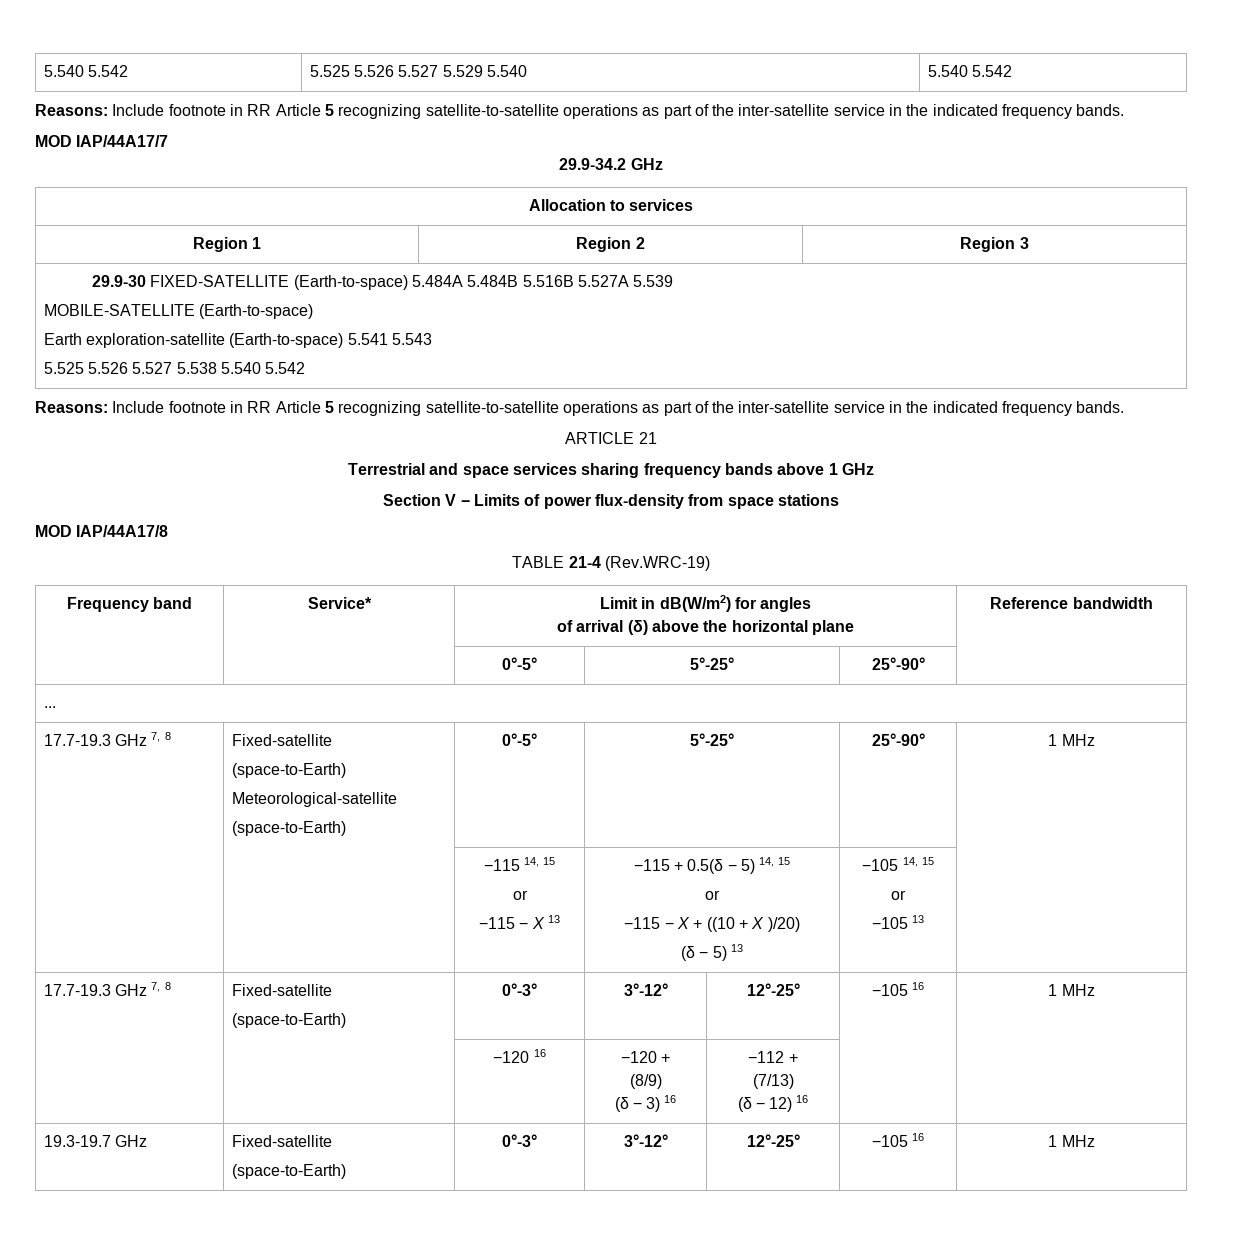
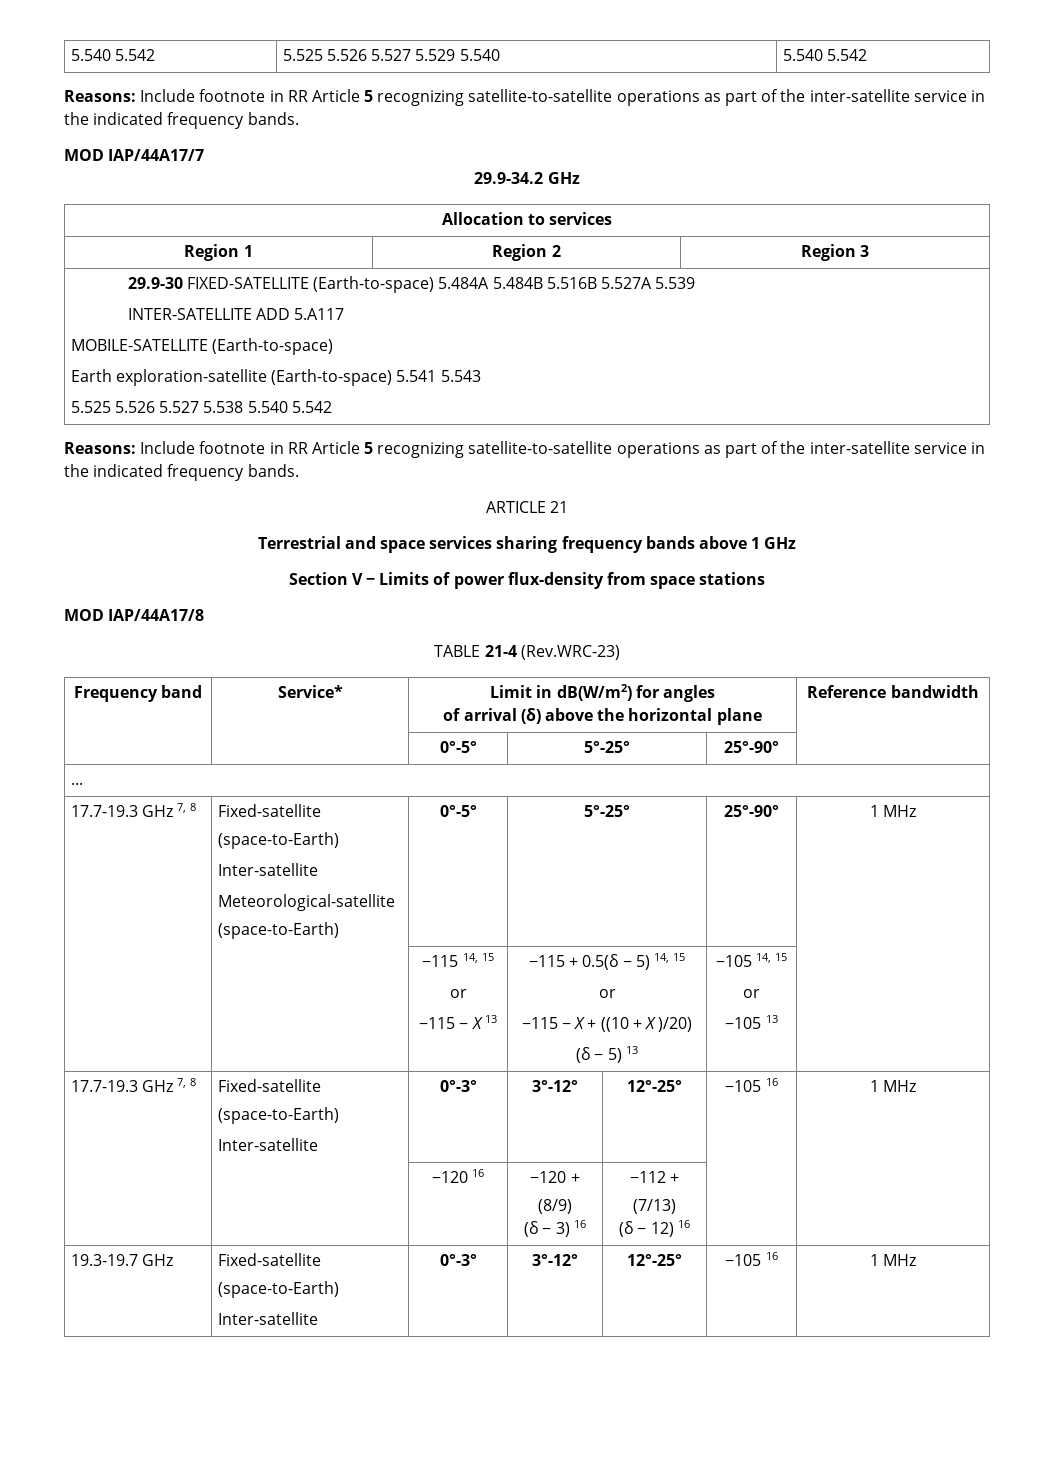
(674, 281) none -> [127,308,345,320] // INTER-SATELLITE ADD 5.A117
[604,556,710,571] (Rev.WRC-19) -> [520,645,620,660] (Rev.WRC-23)
(346, 770) none -> [217,863,318,876] // Inter-satellite
(346, 1020) none -> [217,1138,318,1151] // Inter-satellite
(346, 1171) none -> [217,1312,318,1325] // Inter-satellite

